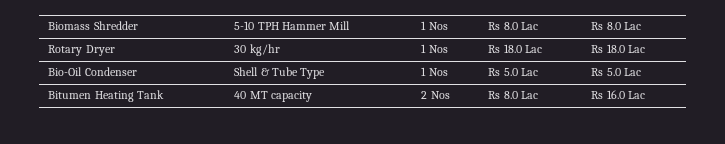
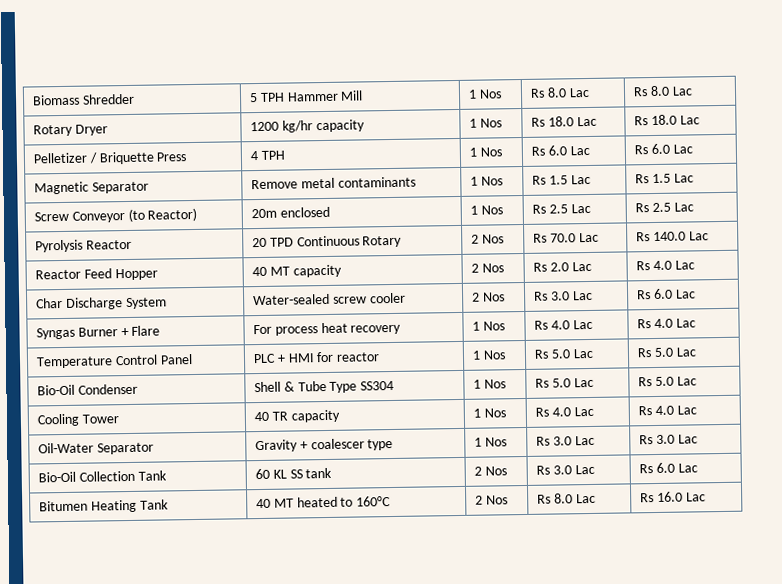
[234,21,255,30] 5-10 -> [248,93,258,103] 5
[234,45,247,53] 30 -> [249,121,279,132] 1200
(280, 50) none -> [315,119,365,133] capacity
[48,67,137,76] [234,67,326,79] [421,67,448,76] [488,68,538,76] [591,68,641,76] Bio-Oil Condenser | Shell & Tube Type | 1 Nos | Rs 5.0 Lac | Rs 5.0 Lac -> [32,151,187,165] [249,150,285,161] [468,147,502,157] [530,145,590,156] [633,143,693,155] [33,181,149,195] [250,176,416,190] [469,176,503,186] [531,174,591,185] [634,173,694,184] [33,207,198,223] [250,206,330,219] [469,205,503,215] [531,203,591,214] [634,202,694,213] [34,239,132,253] [251,235,403,248] [470,234,504,244] [532,232,599,243] [635,231,709,242] [34,268,158,281] [251,264,342,278] [470,263,504,273] [532,261,592,272] [635,260,695,271] [35,297,167,310] [252,292,406,306] [471,292,505,302] [533,290,593,301] [636,288,696,300] [35,325,161,340] [252,322,402,336] [471,321,505,331] [533,319,593,330] [636,318,696,329] [35,354,193,369] [252,351,381,364] [471,350,506,360] [533,348,594,359] [636,347,697,358] [36,383,138,396] [253,380,395,393] [472,379,506,389] [534,377,594,388] [637,376,697,387] [36,413,119,427] [253,409,340,423] [472,408,506,418] [534,406,594,417] [637,405,697,416] [37,442,154,455] [254,438,394,453] [473,437,507,447] [535,435,595,446] [638,434,698,445] [37,470,167,483] [254,467,333,480] [473,466,507,476] [535,464,595,475] [638,462,698,474] Pelletizer / Briquette Press | 4 TPH | 1 Nos | Rs 6.0 Lac | Rs 6.0 Lac // Magnetic Separator | Remove metal contaminants | 1 Nos | Rs 1.5 Lac | Rs 1.5 Lac // Screw Conveyor (to Reactor) | 20m enclosed | 1 Nos | Rs 2.5 Lac | Rs 2.5 Lac // Pyrolysis Reactor | 20 TPD Continuous Rotary | 2 Nos | Rs 70.0 Lac | Rs 140.0 Lac // Reactor Feed Hopper | 40 MT capacity | 2 Nos | Rs 2.0 Lac | Rs 4.0 Lac // Char Discharge System | Water-sealed screw cooler | 2 Nos | Rs 3.0 Lac | Rs 6.0 Lac // Syngas Burner + Flare | For process heat recovery | 1 Nos | Rs 4.0 Lac | Rs 4.0 Lac // Temperature Control Panel | PLC + HMI for reactor | 1 Nos | Rs 5.0 Lac | Rs 5.0 Lac // Bio-Oil Condenser | Shell & Tube Type SS304 | 1 Nos | Rs 5.0 Lac | Rs 5.0 Lac // Cooling Tower | 40 TR capacity | 1 Nos | Rs 4.0 Lac | Rs 4.0 Lac // Oil-Water Separator | Gravity + coalescer type | 1 Nos | Rs 3.0 Lac | Rs 3.0 Lac // Bio-Oil Collection Tank | 60 KL SS tank | 2 Nos | Rs 3.0 Lac | Rs 6.0 Lac
[270,91,312,102] capacity -> [296,496,392,508] heated to 160°C

